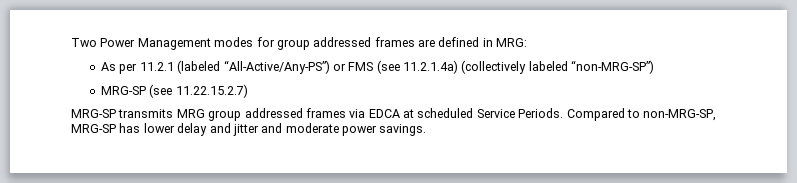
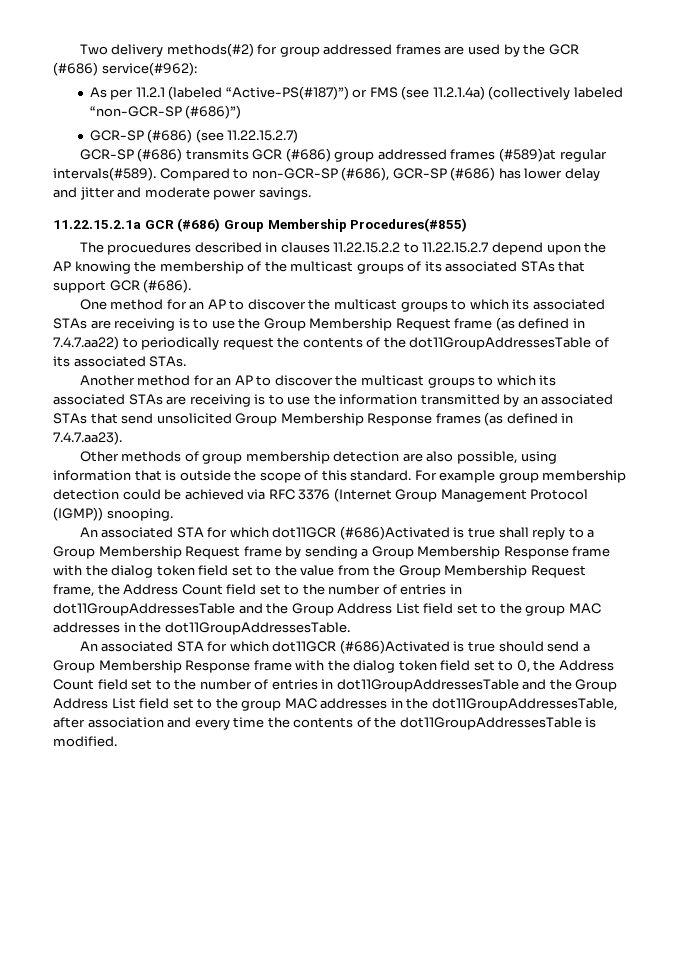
[100,37,254,50] Power Management modes -> [111,43,254,57] delivery methods(#2)
[438,37,528,47] defined in MRG: -> [467,44,579,57] [53,62,197,76] used by the GCR (#686) service(#962):
[223,60,330,74] “All-Active/Any-PS”) -> [225,86,349,100] “Active-PS(#187)”)
[571,60,655,74] [101,84,248,98] [71,108,717,121] [71,124,116,133] “non-MRG-SP”) // MRG-SP (see 11.22.15.2.7) // MRG-SP transmits MRG group addressed frames via EDCA at scheduled Service Periods. Compared to non-MRG-SP, MRG-SP -> [89,105,242,119] [89,129,299,143] [79,148,607,162] [53,167,496,181] “non-GCR-SP (#686)”) // GCR-SP (#686) (see 11.22.15.2.7) // GCR-SP (#686) transmits GCR (#686) group addressed frames (#589)at regular intervals(#589). Compared to non-GCR-SP (#686), GCR-SP (#686)
(427, 130) none -> [53,218,468,232] [79,242,607,255] [53,261,586,274] [53,279,192,293] [79,299,605,312] [53,317,585,331] [53,336,609,350] [53,356,187,367] [79,375,557,388] [53,394,614,407] [53,412,574,426] [53,431,122,445] [79,451,557,464] [53,470,627,483] [53,488,589,502] [53,507,173,521] [79,526,595,540] [53,546,611,559] [53,565,586,578] [53,584,462,597] [53,603,601,616] [53,622,350,635] [79,640,590,654] [53,660,614,673] [53,679,618,692] [53,698,617,711] [53,717,597,730] [53,736,117,747] // 11.22.15.2.1a GCR (#686) Group Membership Procedures(#855) // The procuedures described in clauses 11.22.15.2.2 to 11.22.15.2.7 depend upon the AP knowing the membership of the multicast groups of its associated STAs that support GCR (#686). // One method for an AP to discover the multicast groups to which its associated STAs are receiving is to use the Group Membership Request frame (as defined in 7.4.7.aa22) to periodically request the contents of the dot11GroupAddressesTable of its associated STAs. // Another method for an AP to discover the multicast groups to which its associated STAs are receiving is to use the information transmitted by an associated STAs that send unsolicited Group Membership Response frames (as defined in 7.4.7.aa23). // Other methods of group membership detection are also possible, using information that is outside the scope of this standard. For example group membership detection could be achieved via RFC 3376 (Internet Group Management Protocol (IGMP)) snooping. // An associated STA for which dot11GCR (#686)Activated is true shall reply to a Group Membership Request frame by sending a Group Membership Response frame with the dialog token field set to the value from the Group Membership Request frame, the Address Count field set to the number of entries in dot11GroupAddressesTable and the Group Address List field set to the group MAC addresses in the dot11GroupAddressesTable. // An associated STA for which dot11GCR (#686)Activated is true should send a Group Membership Response frame with the dialog token field set to 0, the Address Count field set to the number of entries in dot11GroupAddressesTable and the Group Address List field set to the group MAC addresses in the dot11GroupAddressesTable, after association and every time the contents of the dot11GroupAddressesTable is modified.

